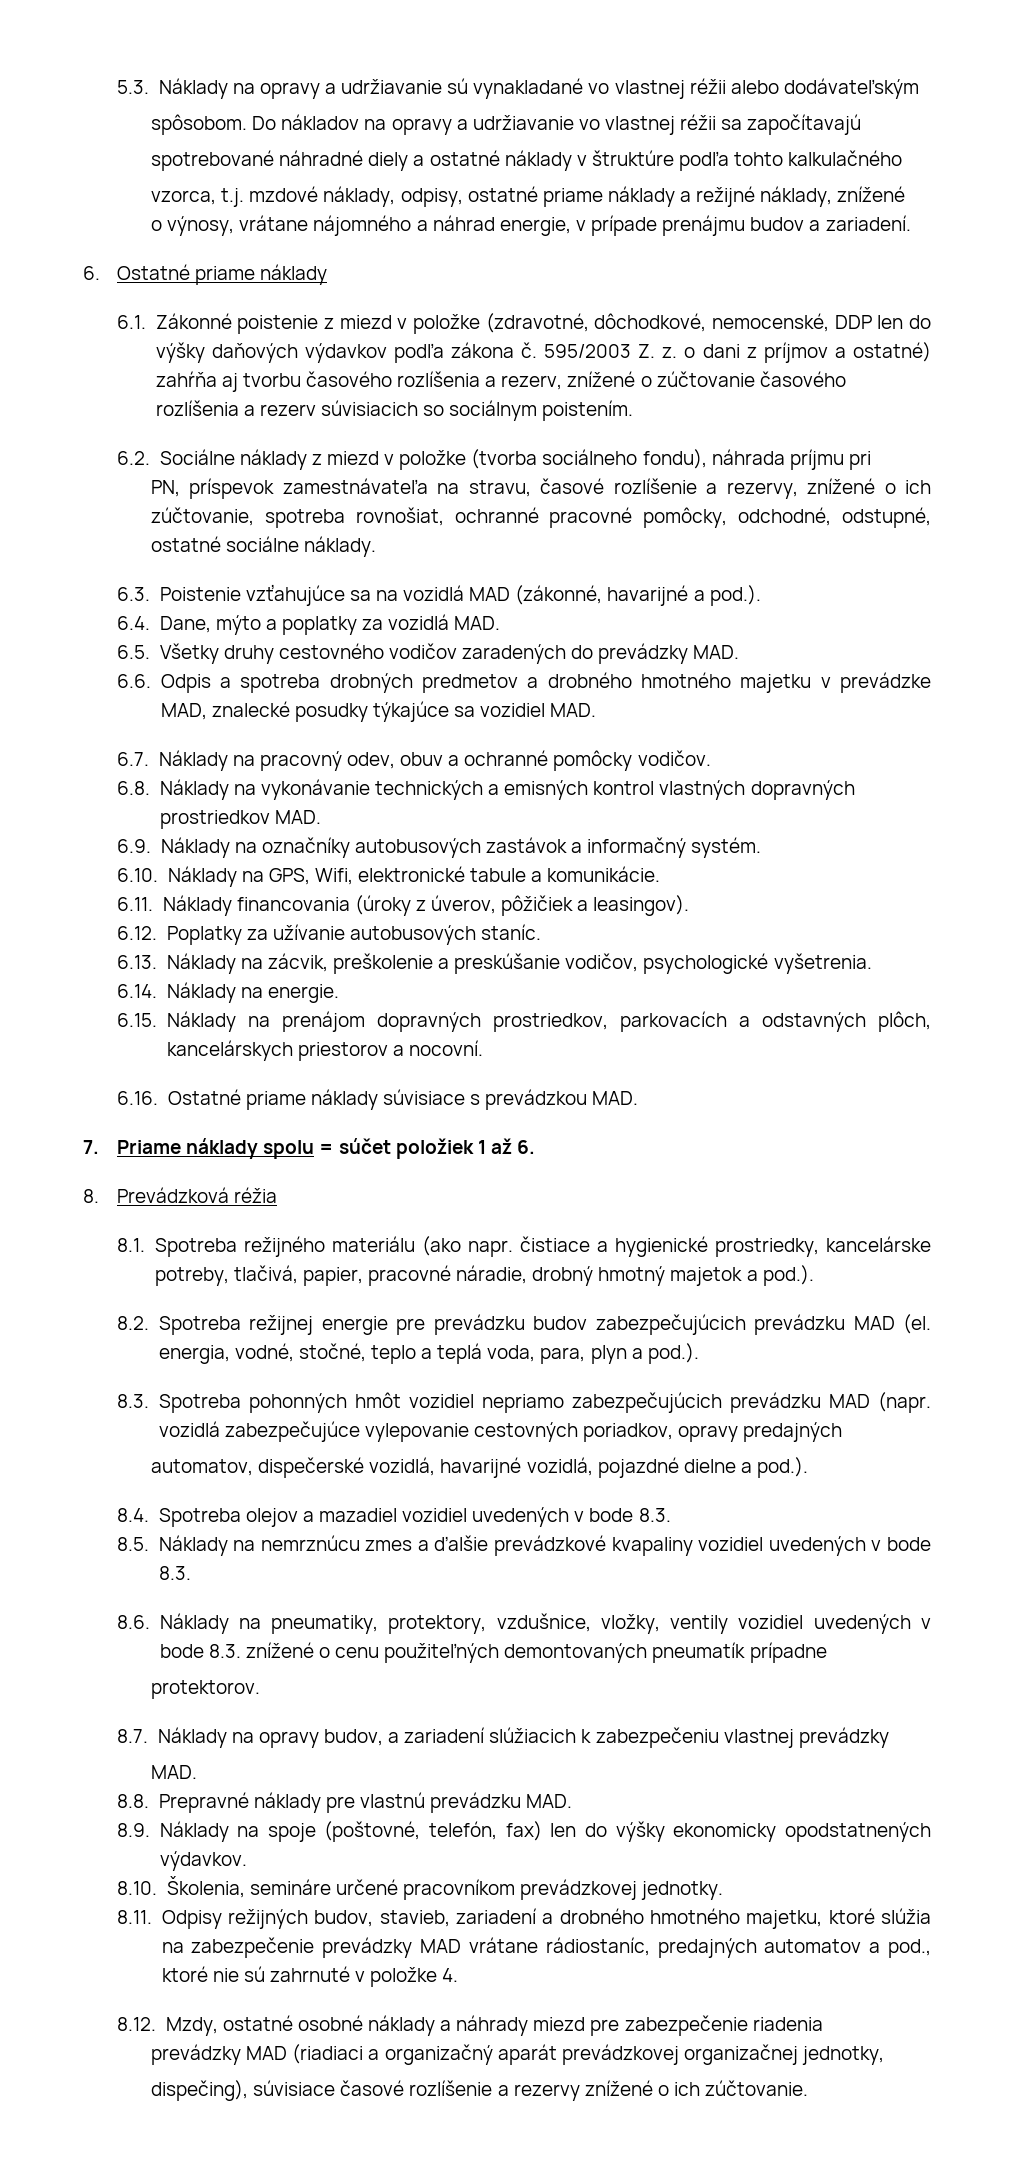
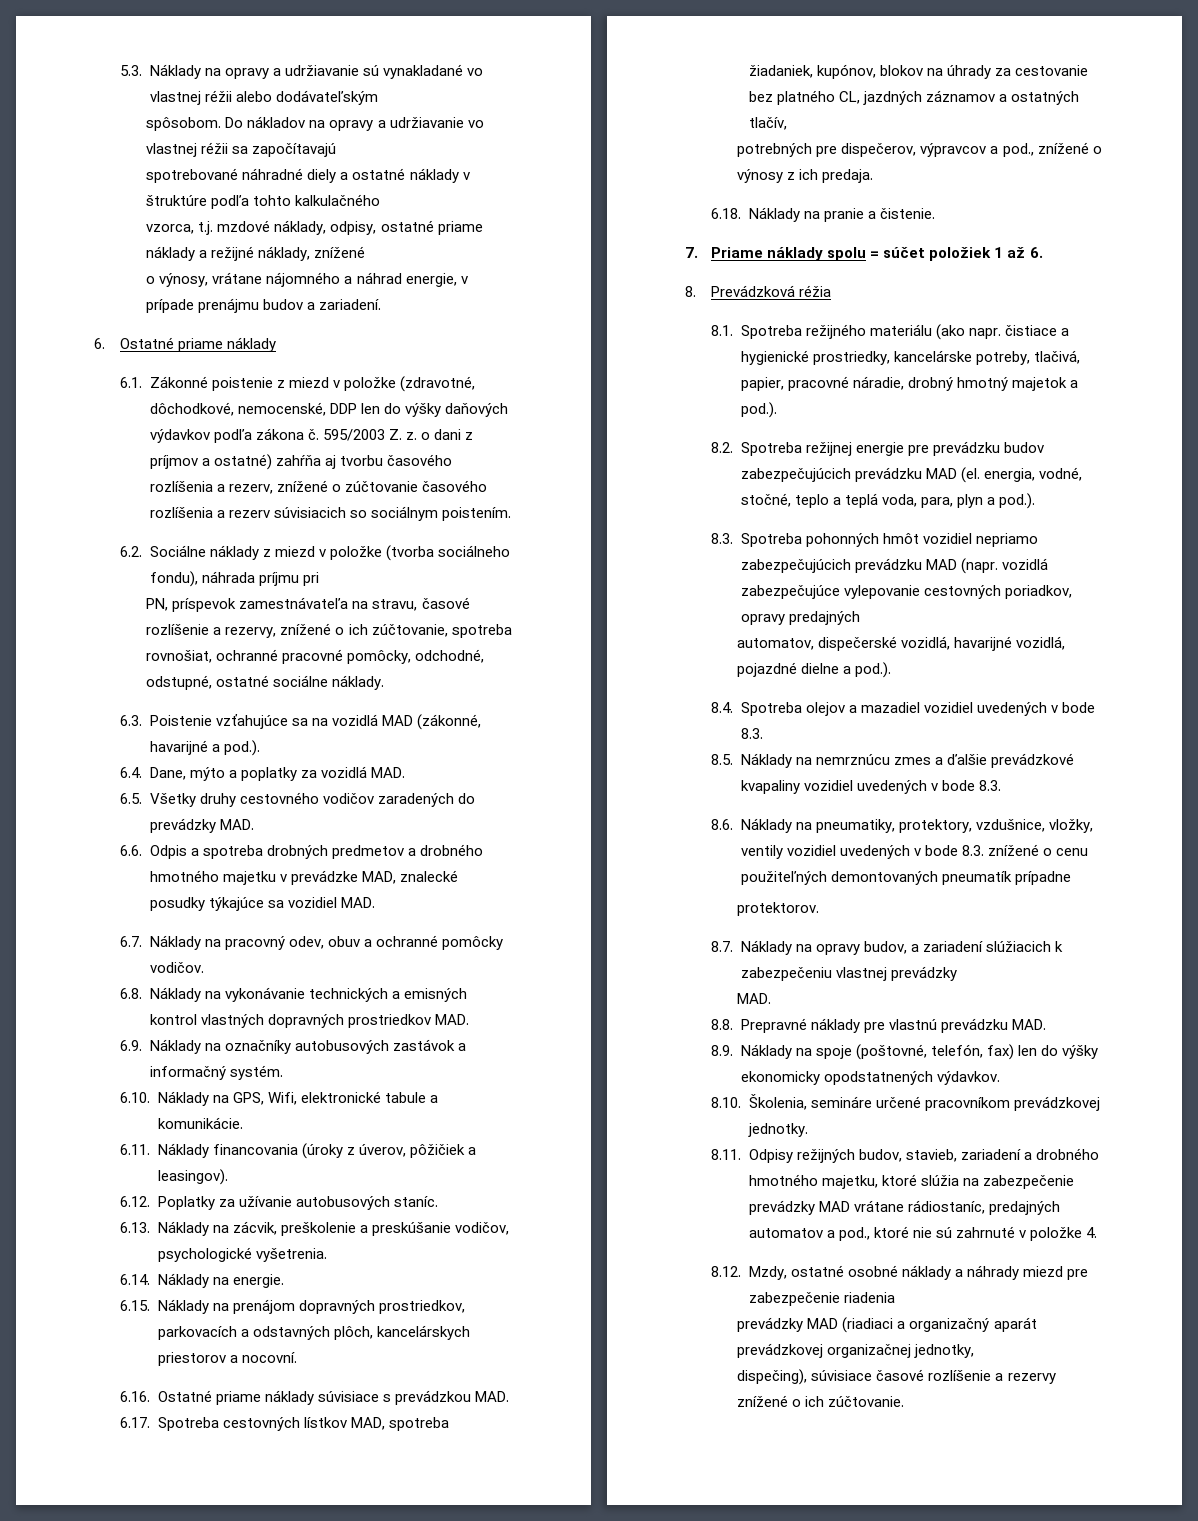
(639, 1098) none -> [120,1417,449,1431] [748,64,1088,79] [748,90,1079,105] [748,117,787,130] [737,142,1102,157] [737,169,874,183] [711,207,935,222] // 6.17. Spotreba cestovných lístkov MAD, spotreba žiadaniek, kupónov, blokov na úhrady za cestovanie bez platného CL, jazdných záznamov a ostatných tlačív, // potrebných pre dispečerov, výpravcov a pod., znížené o výnosy z ich predaja. // 6.18. Náklady na pranie a čistenie.

